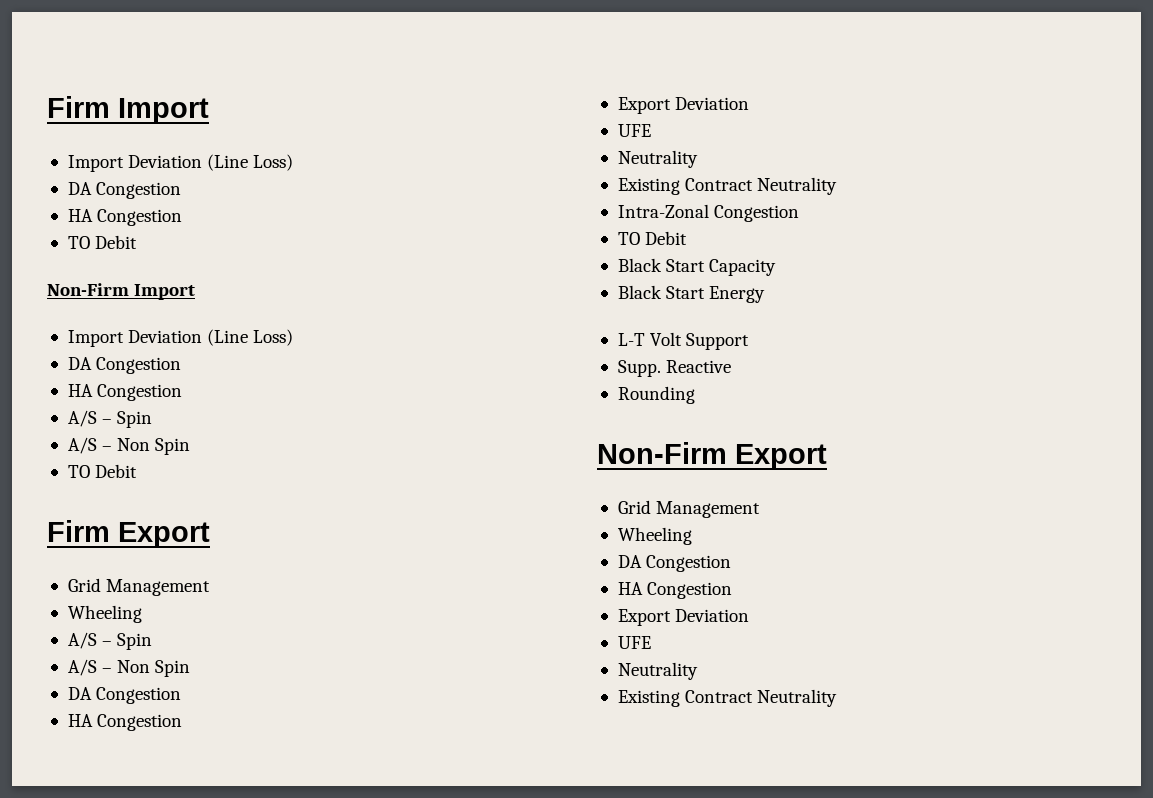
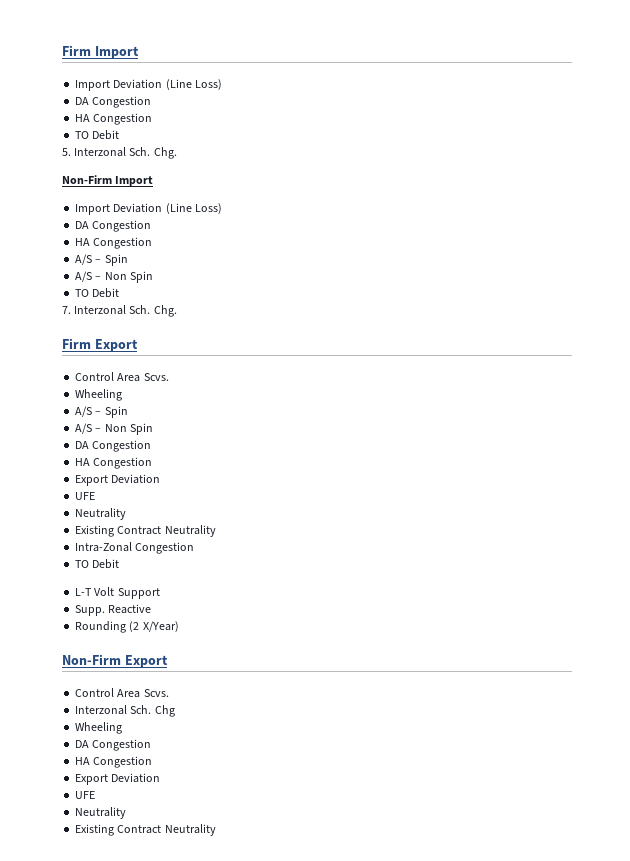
(138, 242) none -> [62,147,177,159] // 5. Interzonal Sch. Chg.
(138, 471) none -> [62,305,177,317] // 7. Interzonal Sch. Chg.
[67,578,211,596] Grid Management -> [75,372,169,382] Control Area Scvs.
[617,258,777,276] [617,285,766,303] // Black Start Capacity // Black Start Energy -> (120, 564) none
(695, 395) none -> [129,621,179,632] (2 X/Year)
[617,500,761,518] Grid Management -> [75,688,169,698] [75,705,175,717] Control Area Scvs. // Interzonal Sch. Chg

